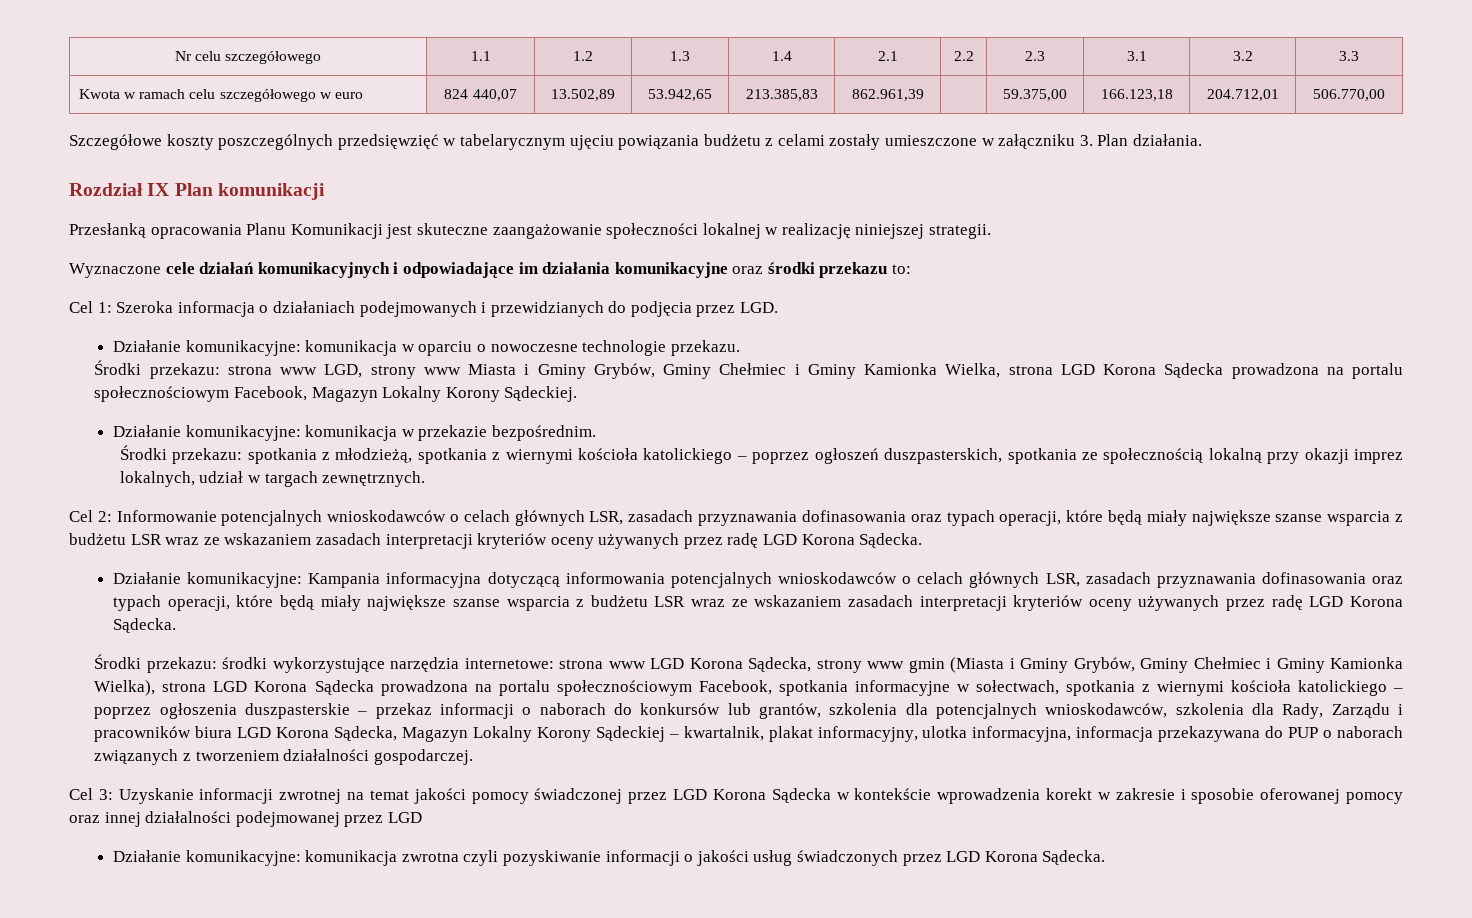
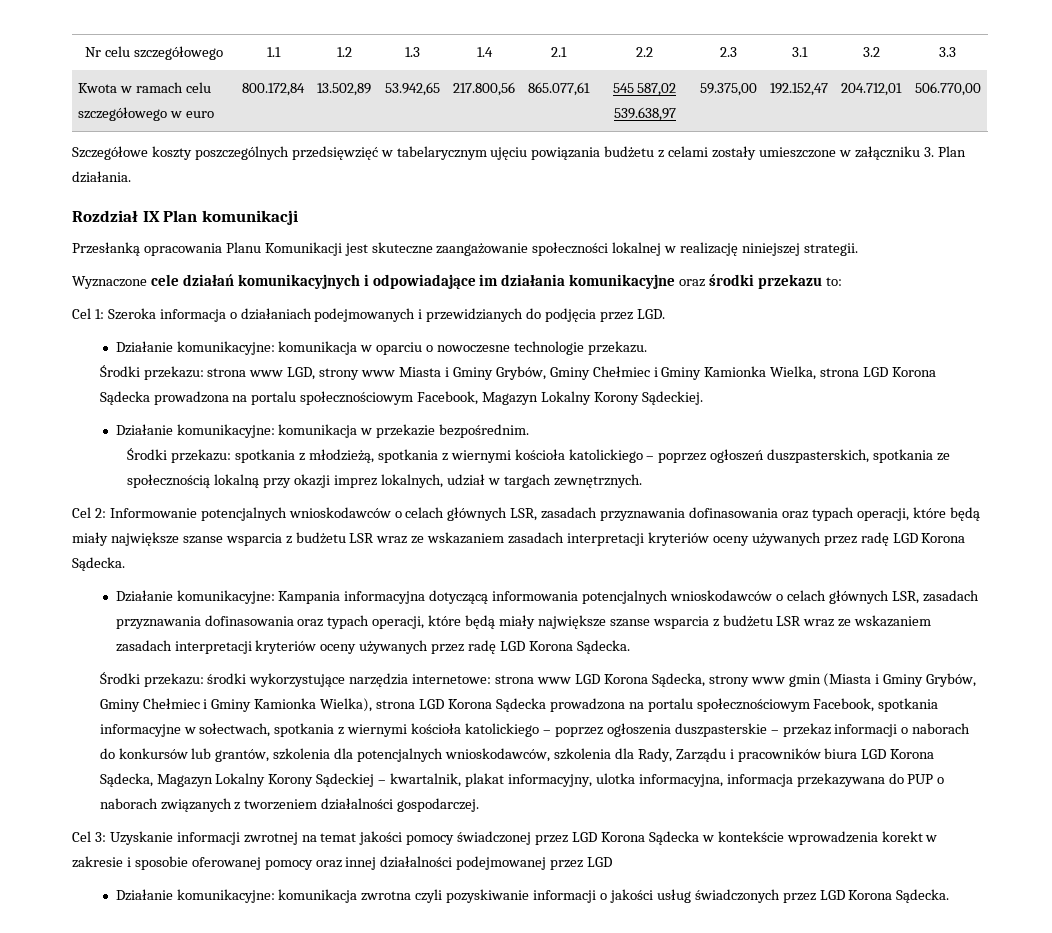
[444,89,517,101] 824 440,07 -> [242,83,305,96] 800.172,84
[745,89,818,101] [851,89,924,101] 213.385,83 | 862.961,39 | -> [453,82,515,96] [528,82,590,96] [612,83,677,96] [613,107,676,121] 217.800,56 | 865.077,61 | 545 587,02 539.638,97
[1100,89,1173,101] 166.123,18 -> [770,83,828,96] 192.152,47

